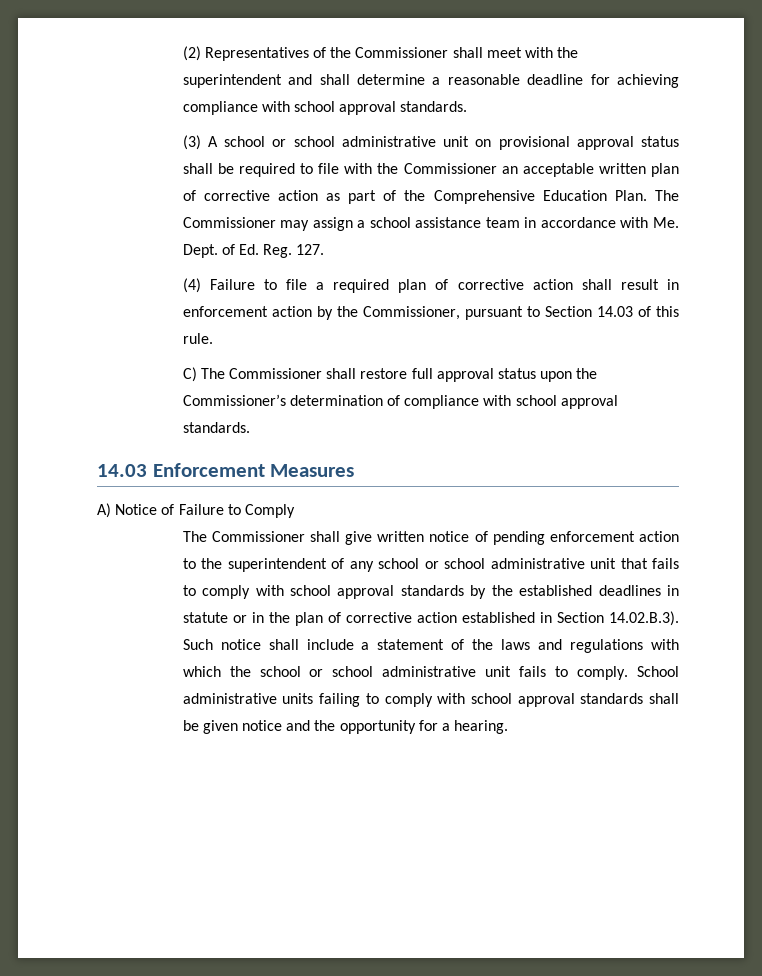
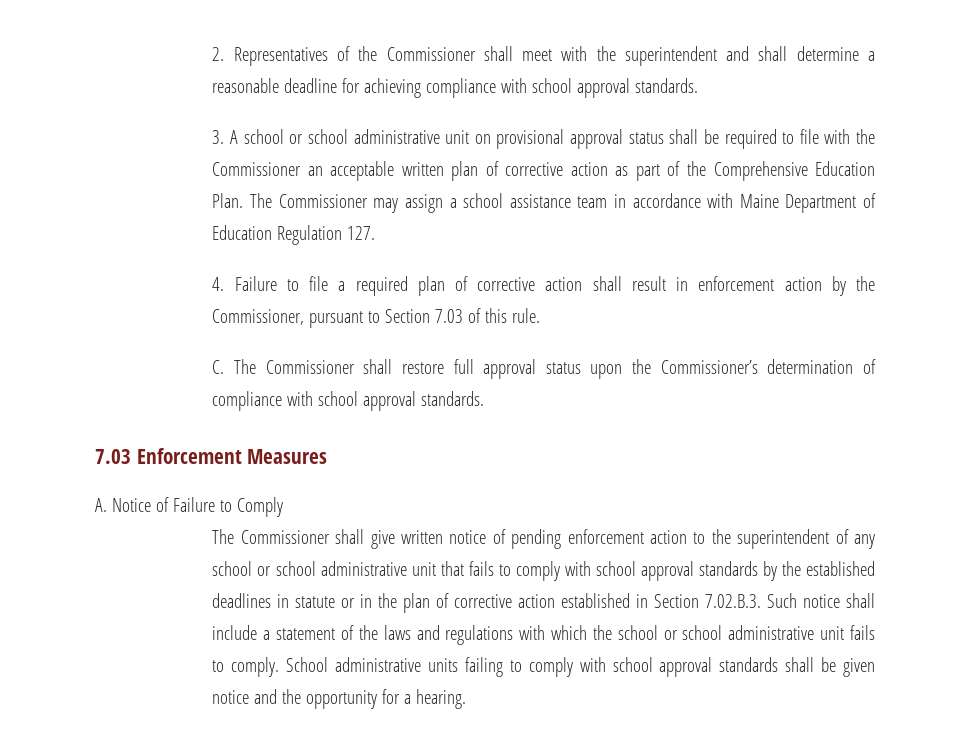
[182,46,201,61] (2) -> [212,47,225,61] 2.
[182,135,201,150] (3) -> [212,130,225,144] 3.
[653,217,679,228] [182,244,293,258] Me. Dept. of Ed. Reg. -> [739,193,877,213] [212,225,343,245] Maine Department of Education Regulation
[182,278,201,293] (4) -> [212,277,225,291] 4.
[596,306,633,317] 14.03 -> [435,309,464,323] 7.03
[182,367,197,382] C) -> [212,360,225,374] C.
[97,464,147,477] 14.03 -> [95,449,131,464] 7.03
[97,503,111,518] A) -> [95,498,107,512] A.
[609,611,679,626] 14.02.B.3). -> [705,594,762,608] 7.02.B.3.

